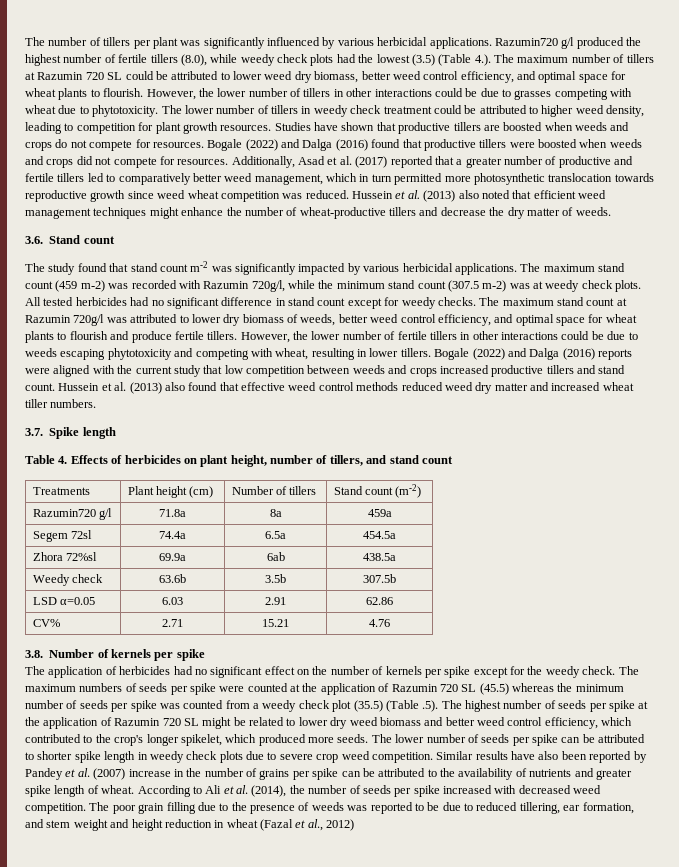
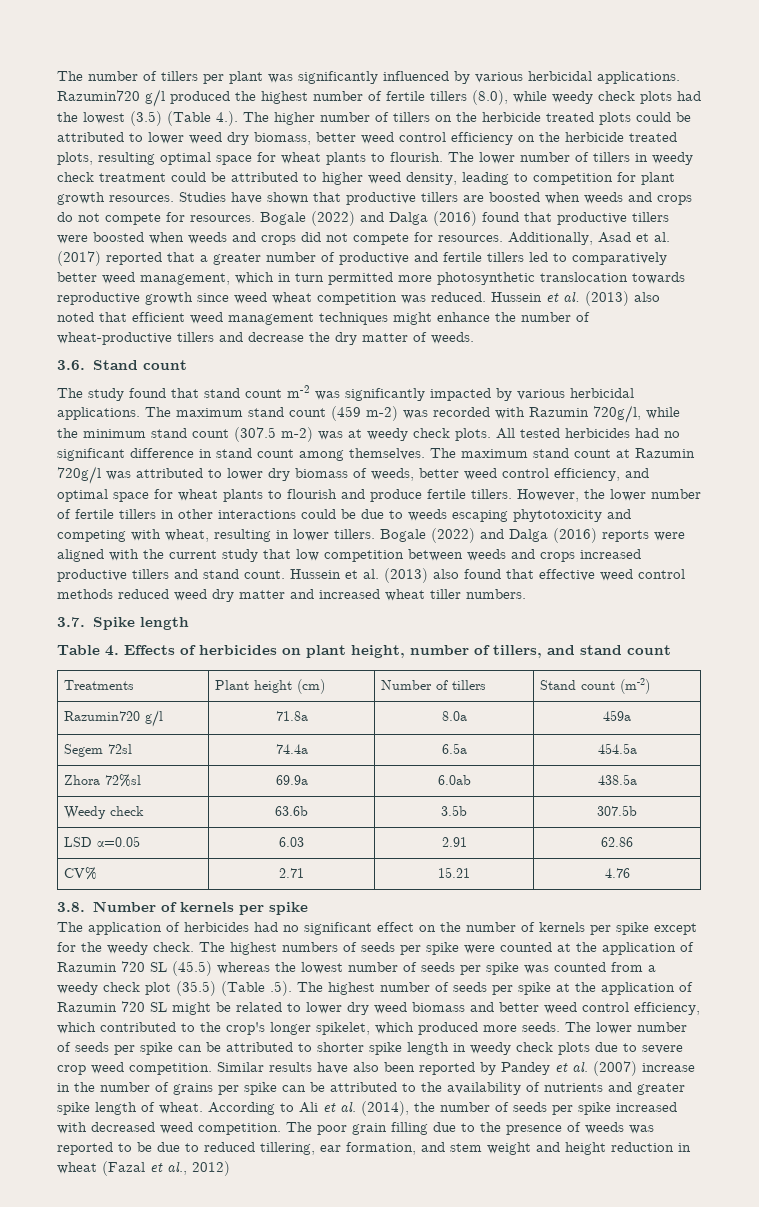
[517,54,654,63] [25,72,123,80] maximum number of tillers at Razumin 720 SL -> [274,112,631,125] higher number of tillers on the herbicide treated plots
[460,71,536,83] efficiency, and -> [451,132,677,145] [57,152,155,165] efficiency on the herbicide treated plots, resulting
[146,88,633,100] [25,105,159,117] However, the lower number of tillers in other interactions could be due to grasses competing with wheat due to phytotoxicity. -> (443, 157) none
[347,297,476,309] except for weedy checks. -> [299,448,425,461] among themselves.
[269,509,282,517] 8a -> [441,711,467,721] 8.0a
[266,552,285,561] 6ab -> [437,775,471,785] 6.0ab
[25,684,76,692] maximum -> [230,942,277,955] highest
[575,684,624,692] minimum -> [301,962,343,974] lowest

